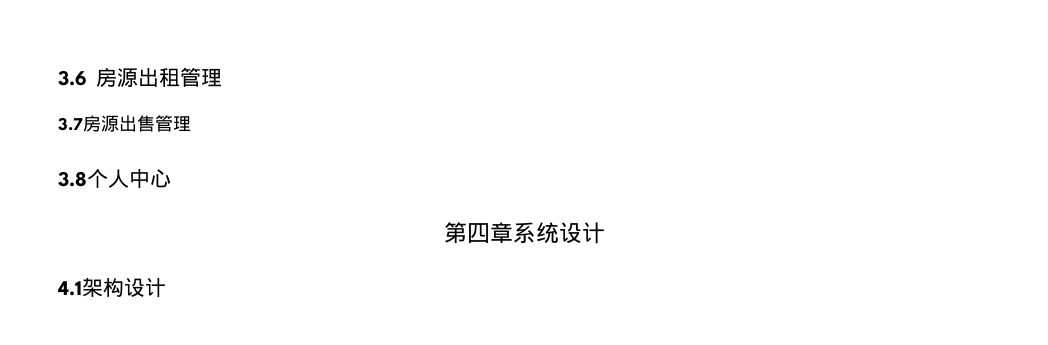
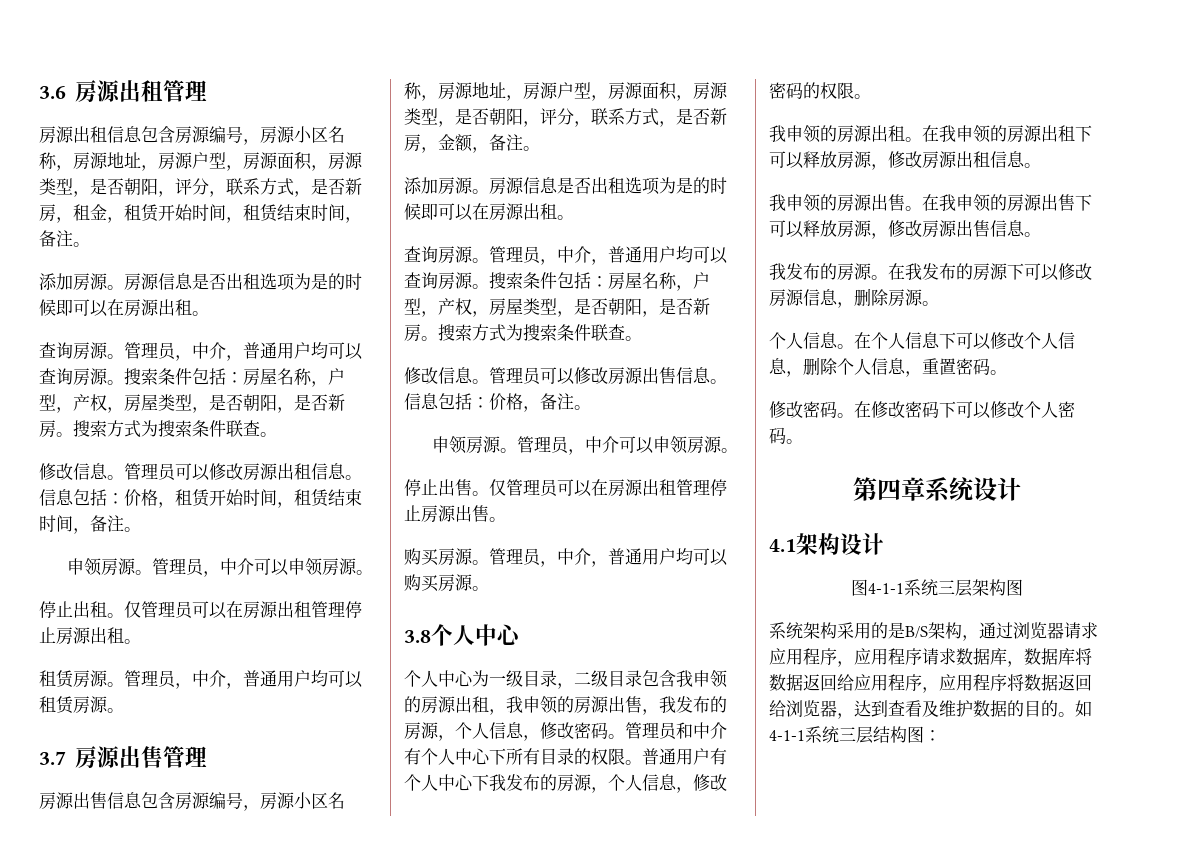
[58,115,191,132] [58,168,171,189] 3.7房源出售管理 // 3.8个人中心 -> [39,126,345,145] [39,152,363,171] [39,178,362,197] [39,204,362,223] [39,230,90,247] [39,273,362,291] [39,299,209,317] [39,342,363,361] [39,368,345,387] [39,394,345,413] [39,420,277,438] [39,463,362,481] [39,489,362,508] [39,515,141,534] [67,558,374,577] [39,601,362,619] [39,627,141,645] [39,670,363,689] [39,696,124,714] [39,746,207,769] [39,792,345,811] [404,82,728,101] [404,108,727,127] [404,134,540,153] [404,177,727,195] [404,203,574,221] [404,246,728,265] [404,272,710,291] [404,298,710,317] [404,324,642,342] [404,367,727,385] [404,393,591,412] [432,436,739,455] [404,479,727,497] [404,505,506,523] [404,548,728,567] [404,574,489,592] [404,624,522,646] [404,670,728,689] [404,696,727,715] [404,722,727,741] [404,748,727,765] [404,774,727,793] [769,82,871,99] [769,125,1092,143] [769,151,1041,170] [769,194,1092,212] [769,220,1041,239] [769,263,1092,281] [769,288,939,308] [769,332,1075,350] [769,357,1007,377] [769,401,1075,419] [769,427,803,444] 房源出租信息包含房源编号，房源小区名称，房源地址，房源户型，房源面积，房源类型，是否朝阳，评分，联系方式，是否新房，租金，租赁开始时间，租赁结束时间，备注。 // 添加房源。房源信息是否出租选项为是的时候即可以在房源出租。 // 查询房源。管理员，中介，普通用户均可以查询房源。搜索条件包括：房屋名称，户型，产权，房屋类型，是否朝阳，是否新房。搜索方式为搜索条件联查。 // 修改信息。管理员可以修改房源出租信息。信息包括：价格，租赁开始时间，租赁结束时间，备注。 // 申领房源。管理员，中介可以申领房源。 // 停止出租。仅管理员可以在房源出租管理停止房源出租。 // 租赁房源。管理员，中介，普通用户均可以租赁房源。 // 3.7房源出售管理 // 房源出售信息包含房源编号，房源小区名称，房源地址，房源户型，房源面积，房源类型，是否朝阳，评分，联系方式，是否新房，金额，备注。 // 添加房源。房源信息是否出租选项为是的时候即可以在房源出租。 // 查询房源。管理员，中介，普通用户均可以查询房源。搜索条件包括：房屋名称，户型，产权，房屋类型，是否朝阳，是否新房。搜索方式为搜索条件联查。 // 修改信息。管理员可以修改房源出售信息。信息包括：价格，备注。 // 申领房源。管理员，中介可以申领房源。 // 停止出售。仅管理员可以在房源出租管理停止房源出售。 // 购买房源。管理员，中介，普通用户均可以购买房源。 // 3.8个人中心 // 个人中心为一级目录，二级目录包含我申领的房源出租，我申领的房源出售，我发布的房源，个人信息，修改密码。管理员和中介有个人中心下所有目录的权限。普通用户有个人中心下我发布的房源，个人信息，修改密码的权限。 // 我申领的房源出租。在我申领的房源出租下可以释放房源，修改房源出租信息。 // 我申领的房源出售。在我申领的房源出售下可以释放房源，修改房源出售信息。 // 我发布的房源。在我发布的房源下可以修改房源信息，删除房源。 // 个人信息。在个人信息下可以修改个人信息，删除个人信息，重置密码。 // 修改密码。在修改密码下可以修改个人密码。
(166, 288) none -> [851,579,1023,597] [769,622,1098,641] [769,648,1092,667] [769,674,1092,693] [769,700,1092,719] [769,726,941,744] // 图4-1-1系统三层架构图 // 系统架构采用的是B/S架构，通过浏览器请求应用程序，应用程序请求数据库，数据库将数据返回给应用程序，应用程序将数据返回给浏览器，达到查看及维护数据的目的。如4-1-1系统三层结构图：

